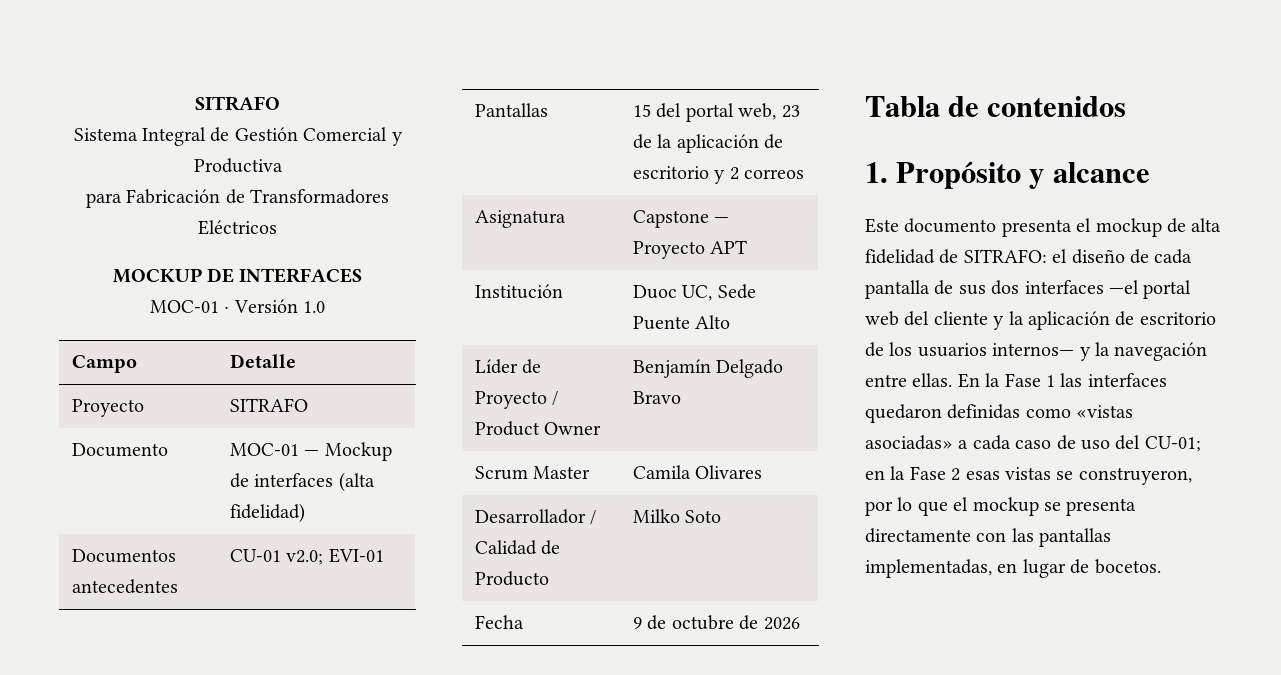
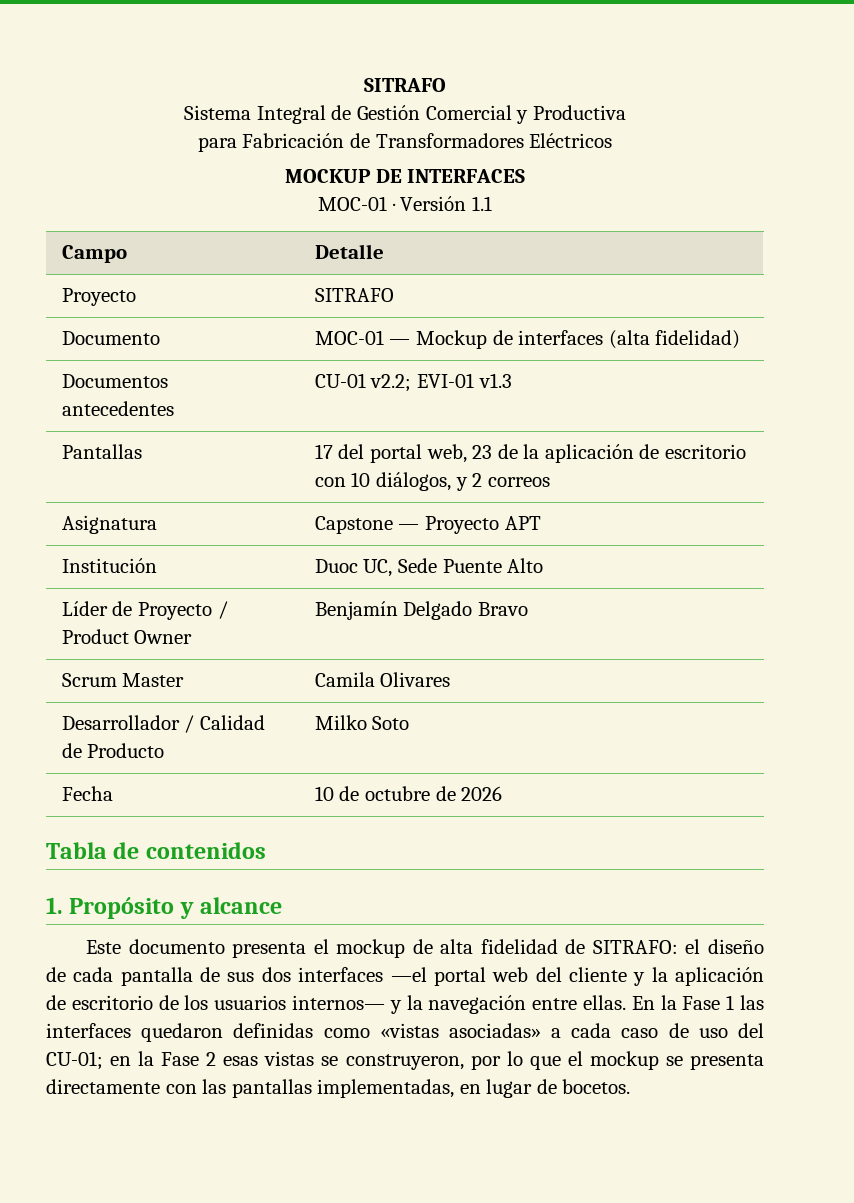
[303,301,326,313] 1.0 -> [471,196,492,211] 1.1
[286,550,324,565] v2.0; -> [370,374,412,392] v2.2;
(384, 555) none -> [478,373,512,388] v1.3
[632,104,651,117] 15 -> [314,444,333,459] 17
(709, 172) none -> [314,472,451,491] con 10 diálogos,
[632,617,642,629] 9 -> [314,786,334,801] 10

